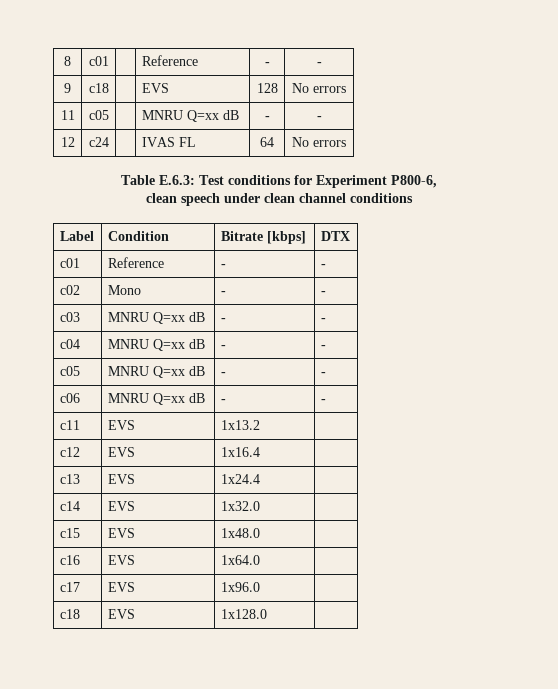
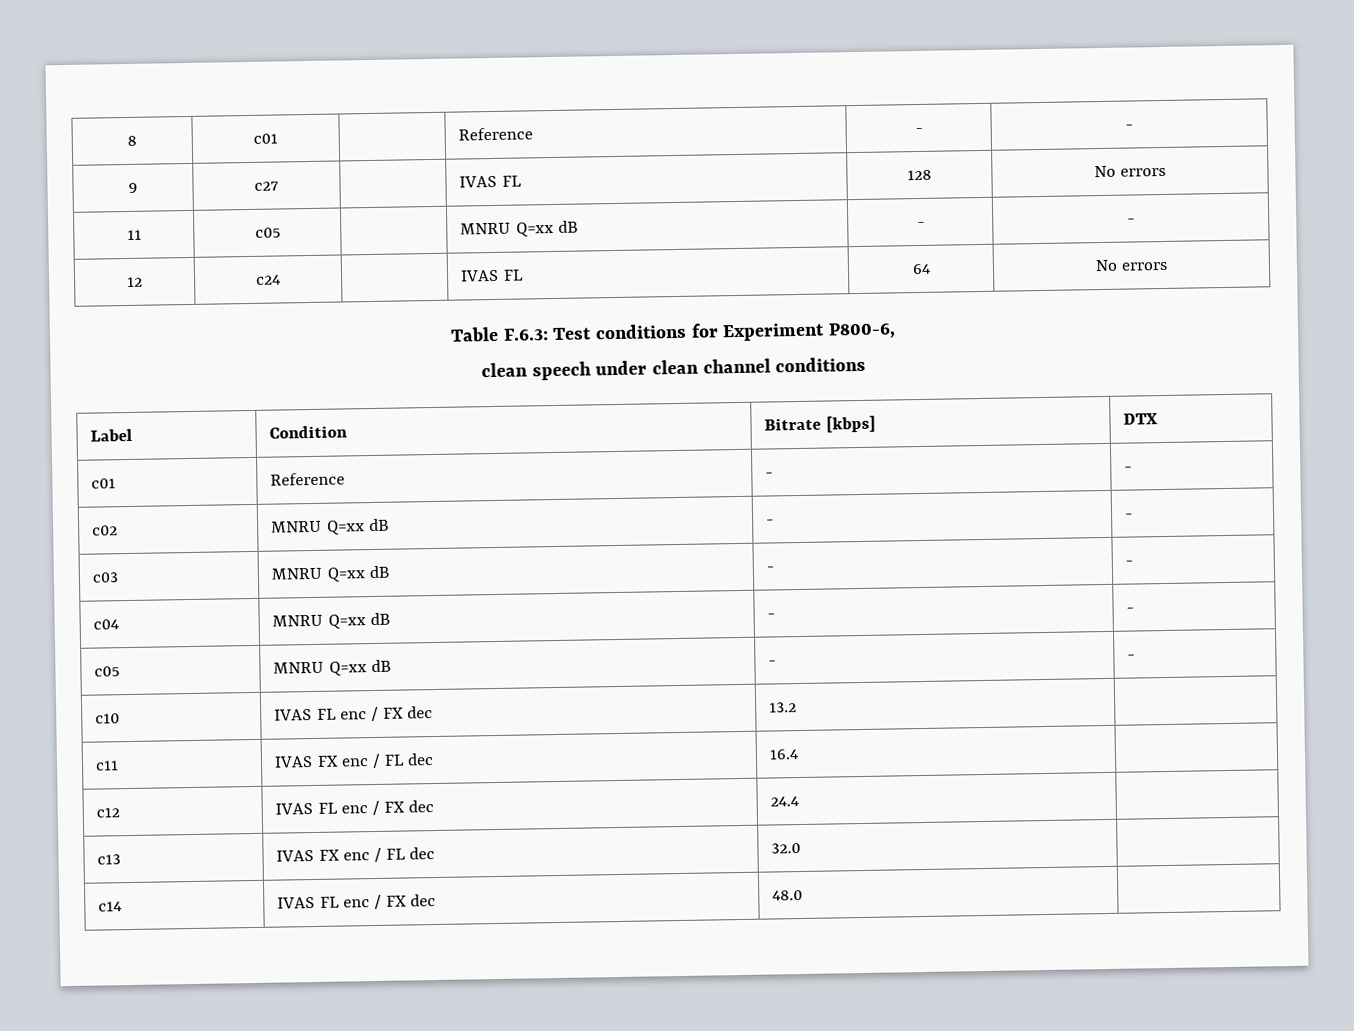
[88,83,109,93] [141,83,169,93] c18 | | EVS -> [253,181,279,191] [459,175,522,188] c27 | | IVAS FL
[159,175,195,185] E.6.3: -> [502,328,549,341] F.6.3:
[107,285,141,295] Mono -> [271,518,389,535] MNRU Q=xx dB
[59,393,80,403] [107,393,205,405] [220,399,226,403] [320,399,326,403] [59,420,80,430] [107,420,135,430] [220,420,260,430] [59,447,80,457] [107,447,135,457] [220,447,260,457] [59,474,80,484] [107,474,135,484] [220,474,260,484] [59,501,80,511] [107,501,135,511] [220,501,260,511] [59,528,80,538] [107,528,135,538] [220,528,260,538] [59,555,80,565] [107,555,135,565] [220,555,260,565] [59,582,80,592] [107,582,135,592] [220,582,260,592] [59,609,80,619] [107,609,135,619] [220,609,267,619] c06 | MNRU Q=xx dB | - | - // c11 | EVS | 1x13.2 | // c12 | EVS | 1x16.4 | // c13 | EVS | 1x24.4 | // c14 | EVS | 1x32.0 | // c15 | EVS | 1x48.0 | // c16 | EVS | 1x64.0 | // c17 | EVS | 1x96.0 | // c18 | EVS | 1x128.0 -> [95,713,121,724] [274,706,434,722] [769,702,798,713] [95,760,120,771] [274,753,435,769] [769,749,800,760] [96,807,121,818] [275,800,435,816] [770,796,800,807] [97,854,122,865] [276,847,436,863] [771,843,802,854] [98,901,123,912] [277,894,437,910] [772,889,804,901] c10 | IVAS FL enc / FX dec | 13.2 | // c11 | IVAS FX enc / FL dec | 16.4 | // c12 | IVAS FL enc / FX dec | 24.4 | // c13 | IVAS FX enc / FL dec | 32.0 | // c14 | IVAS FL enc / FX dec | 48.0

